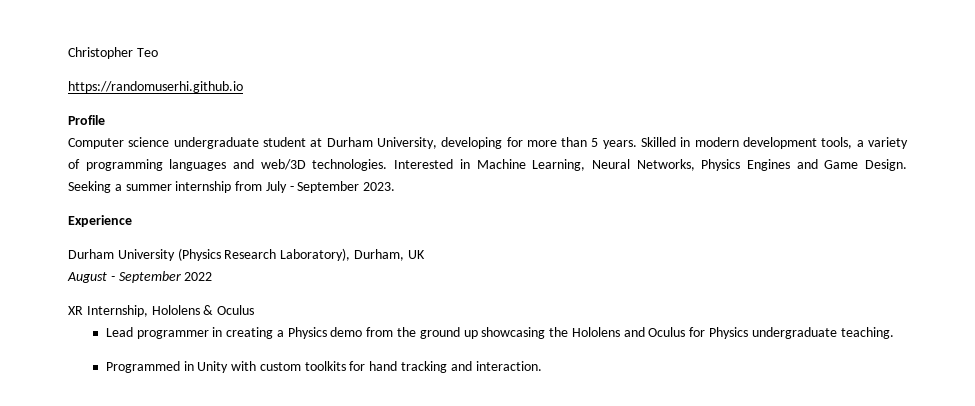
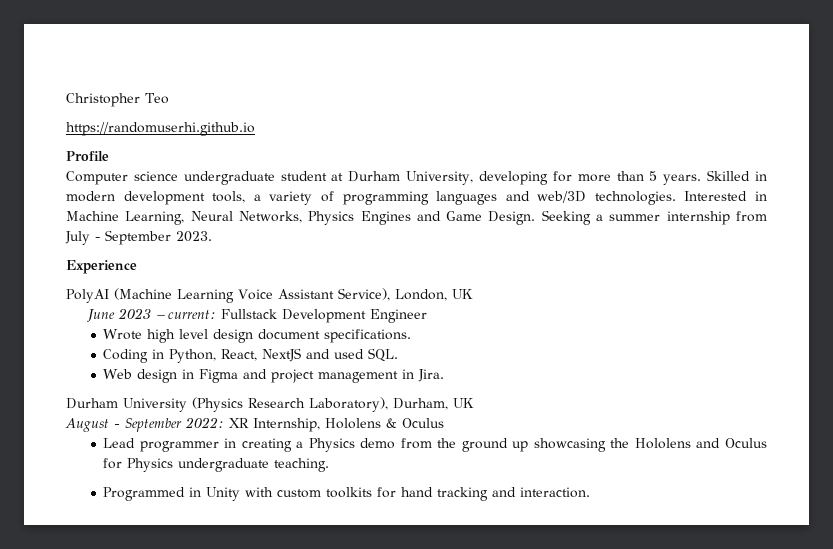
(132, 221) none -> [66,288,473,303] [86,308,427,323] [103,329,412,343] [103,348,399,363] [103,369,445,383] // PolyAI (Machine Learning Voice Assistant Service), London, UK // June 2023 – current: Fullstack Development Engineer // Wrote high level design document specifications. // Coding in Python, React, NextJS and used SQL. // Web design in Figma and project management in Jira.
[184,272,213,281] 2022 // -> [185,417,224,428] 2022:

